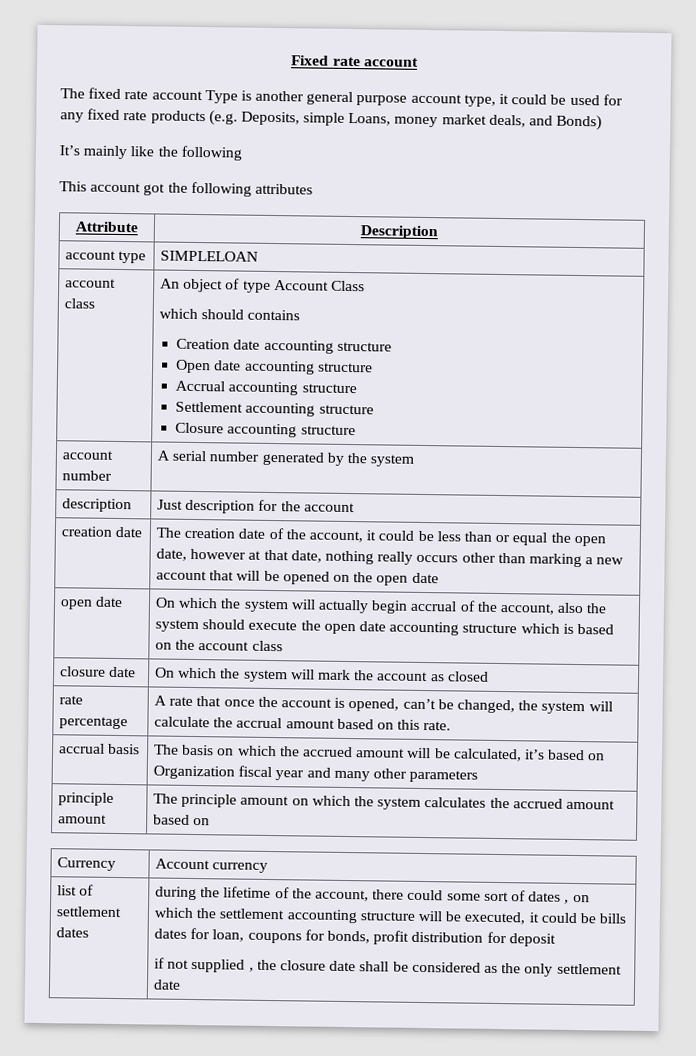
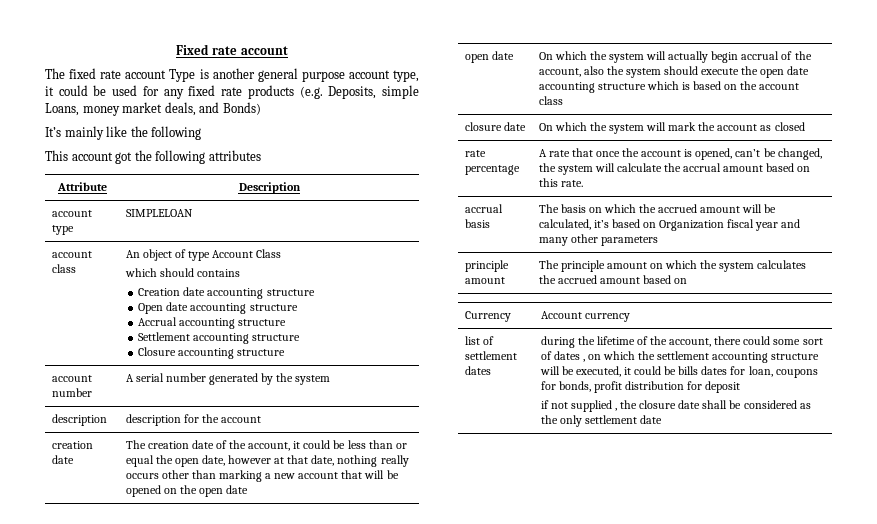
[157,499,184,510] Just -> (107, 420) none

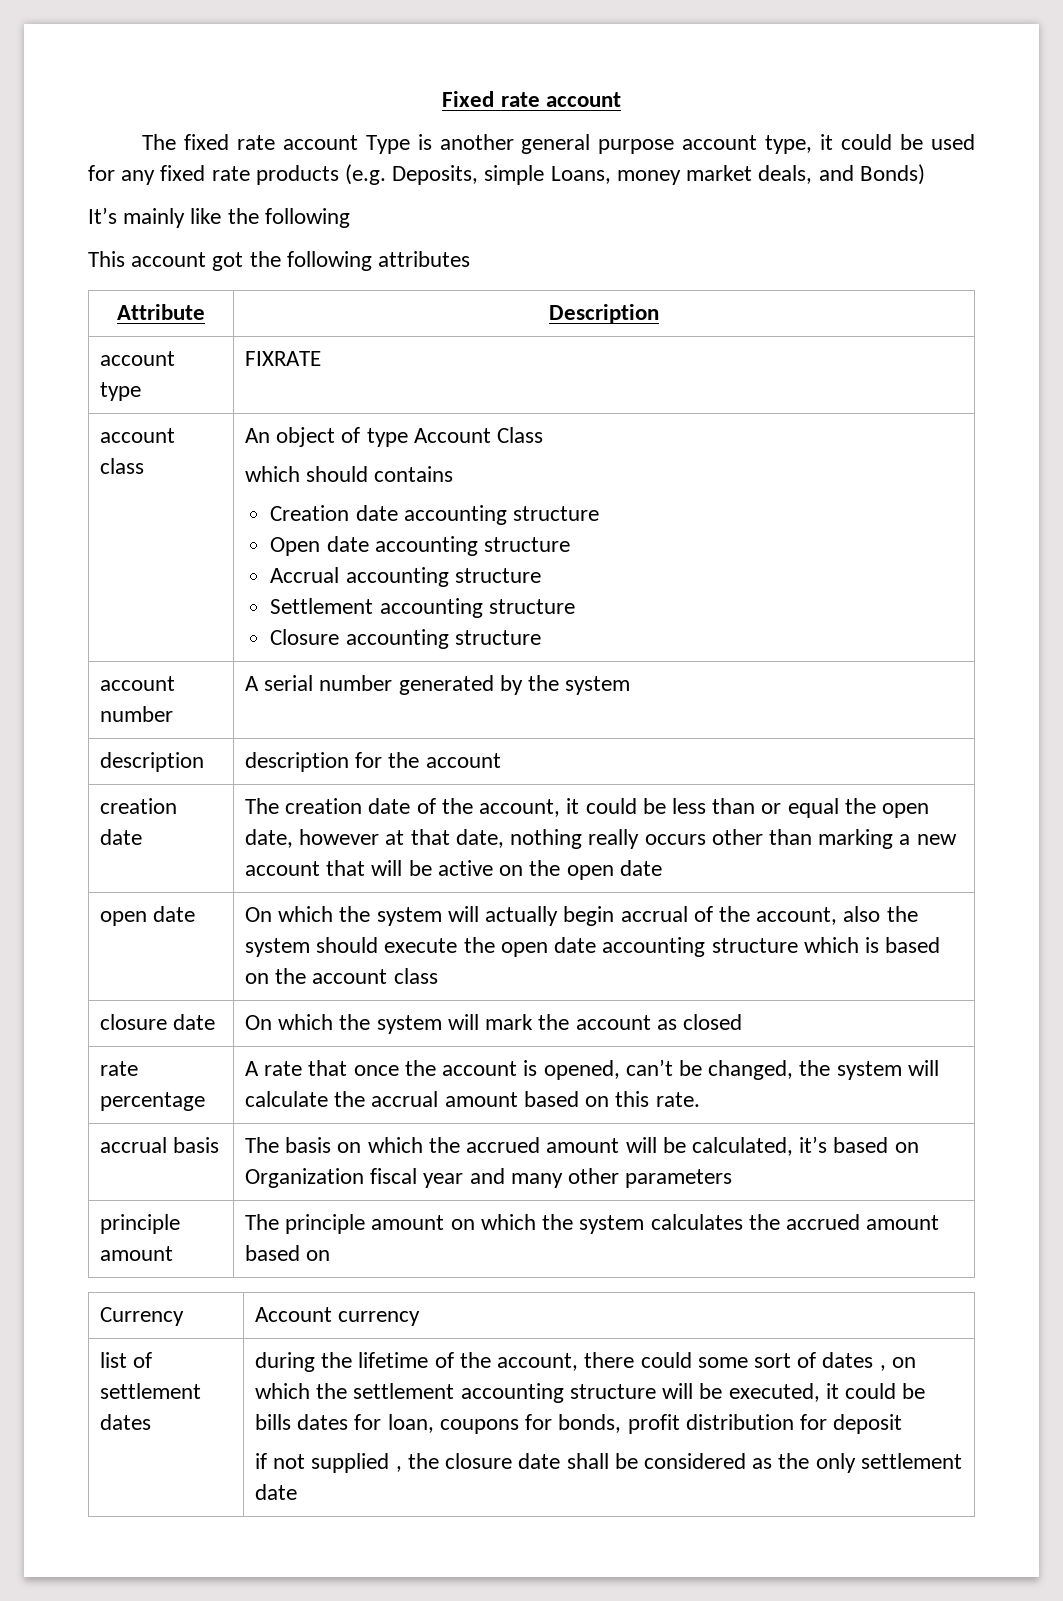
[125,209,193,217] SIMPLELOAN -> [245,351,322,366] FIXRATE
[125,485,161,497] opened -> [437,860,493,876] active

